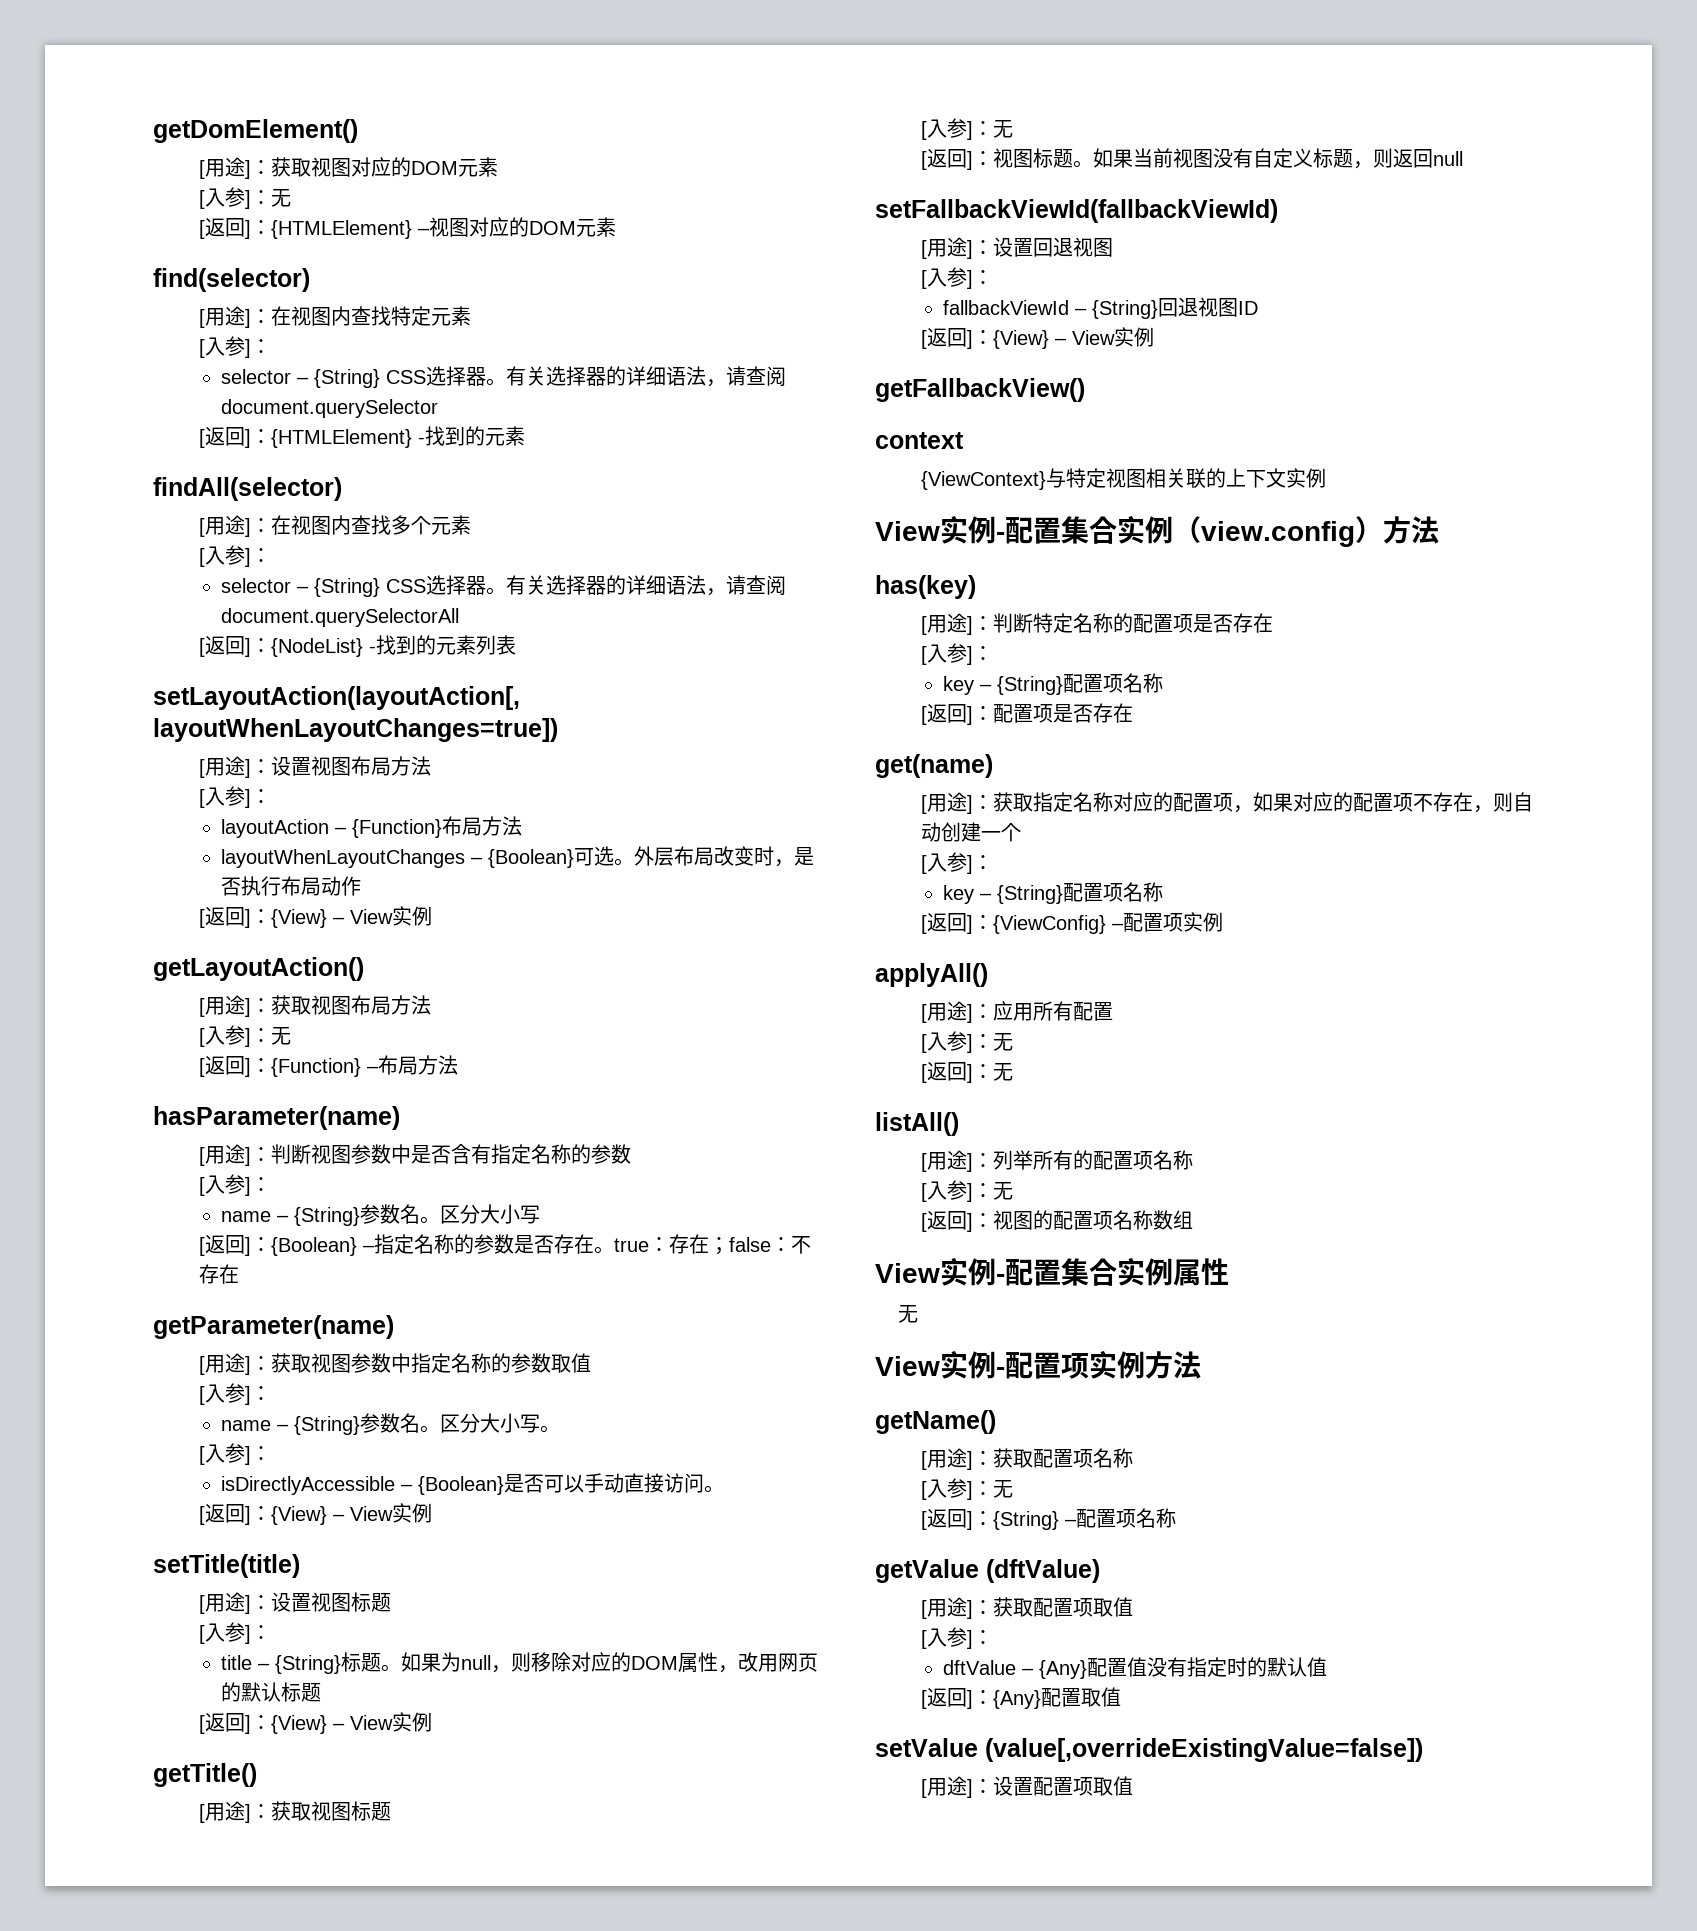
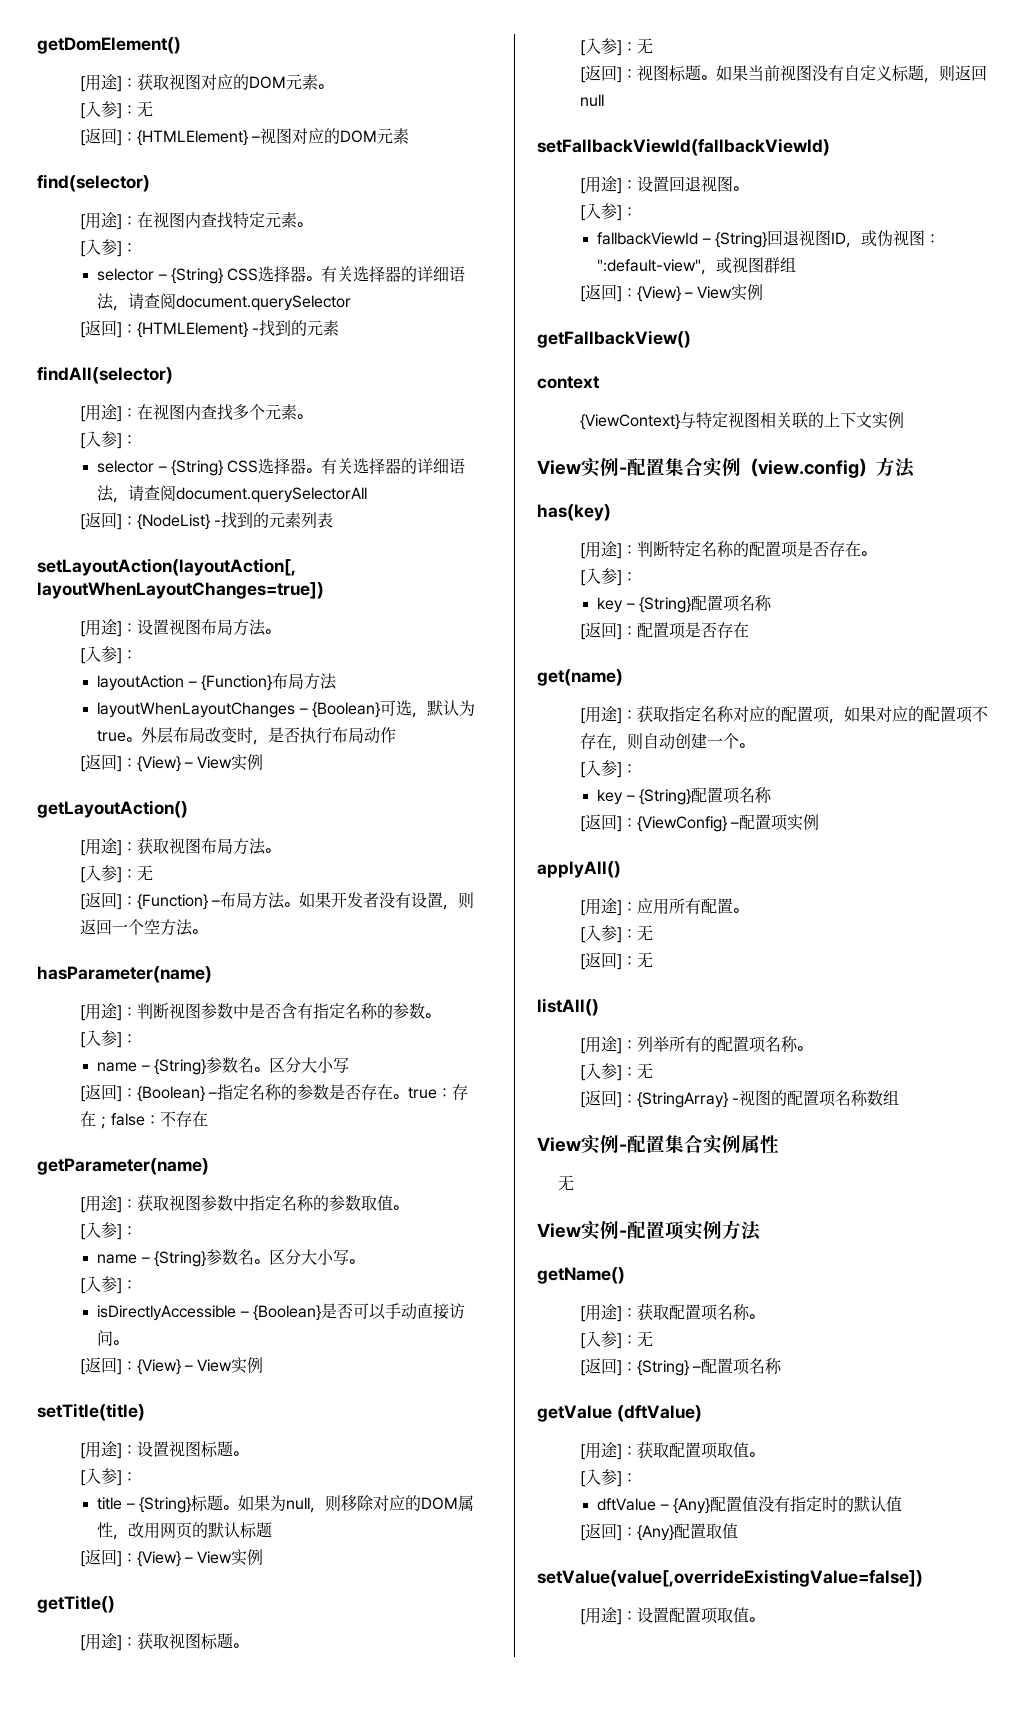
(498, 167) none -> [317,84,333,89] 。
(471, 316) none -> [296,222,312,227] 。
(471, 525) none -> [296,414,312,419] 。
(431, 766) none -> [264,629,280,634] 。
(614, 856) none -> [412,700,476,718] [97,730,127,742] ，默认为true
(431, 1005) none -> [264,848,280,853] 。
(458, 1065) none -> [284,892,475,910] [79,919,207,936] 。如果开发者没有设置，则返回一个空方法。
(631, 1154) none -> [424,1013,440,1018] 。
(591, 1363) none -> [392,1205,408,1210] 。
(391, 1602) none -> [232,1451,248,1456] 。
(391, 1811) none -> [232,1643,248,1648] 。
(1113, 247) none -> [732,186,748,191] 。
(1258, 308) none -> [846,230,941,248] [597,257,797,275] ，或伪视图：":default-view"，或视图群组
(1273, 623) none -> [860,551,876,556] 。
(1021, 832) none -> [738,743,754,748] 。
(1113, 1011) none -> [732,908,748,913] 。
[920,1180,1013,1202] [920,1211,993,1232] // [入参]：无 // [返回]： -> [796,1046,812,1051] [579,1063,653,1081] [579,1090,740,1108] 。 // [入参]：无 // [返回]：{StringArray} -
(1133, 1458) none -> [748,1314,764,1319] 。
(1133, 1607) none -> [748,1452,764,1457] 。
[875,1738,1423,1762] setValue (value[,overrideExistingValue=false]) -> [537,1569,923,1587] setValue(value[,overrideExistingValue=false])
(1133, 1786) none -> [748,1617,764,1622] 。

